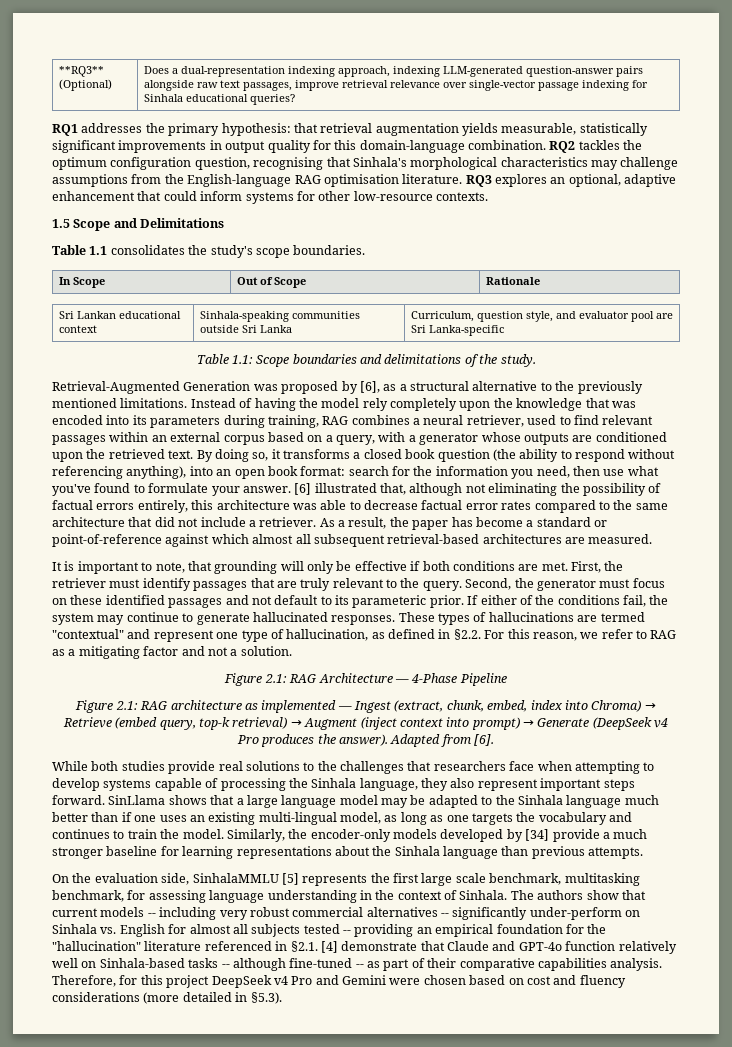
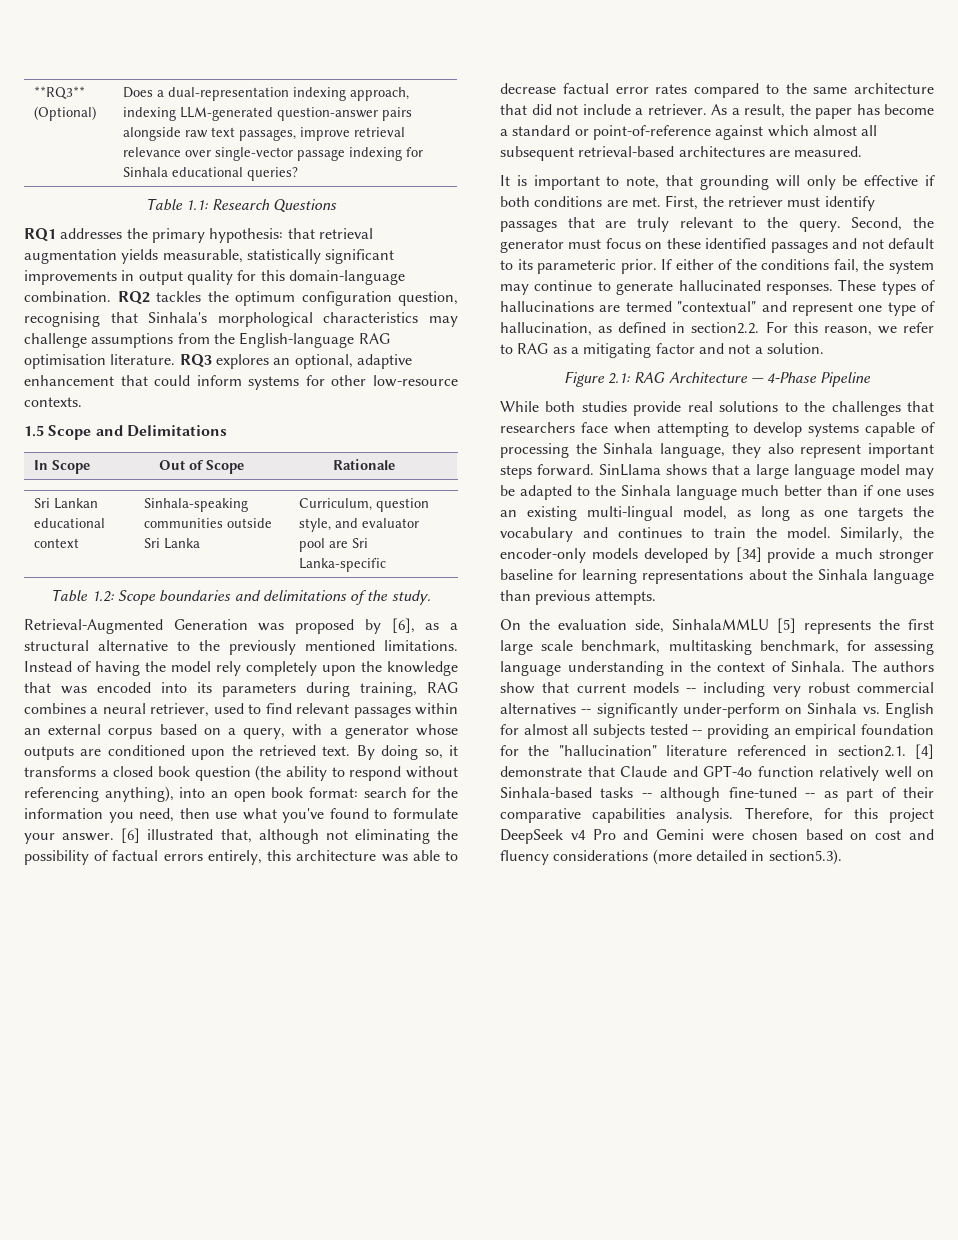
(295, 99) none -> [145,198,338,213] // Table 1.1: Research Questions
[52,245,366,258] // Table 1.1 consolidates the study's scope boundaries. -> (227, 431) none
[231,355,253,364] 1.1: -> [91,591,114,602] 1.2:
[453,629,481,640] §2.2. -> [691,322,760,334] section2.2.
[75,700,656,713] [62,717,669,730] [236,734,495,747] // Figure 2.1: RAG architecture as implemented — Ingest (extract, chunk, embed, index into Chroma) → Retrieve (embed query, top-k retrieval) → Augment (inject context into prompt) → Generate (DeepSeek v4 Pro produces the answer). Adapted from [6]. -> (872, 379) none
[290,941,318,952] §2.1. -> [837,745,906,757] section2.1.
[250,992,282,1004] §5.3). -> [768,849,842,865] section5.3).

